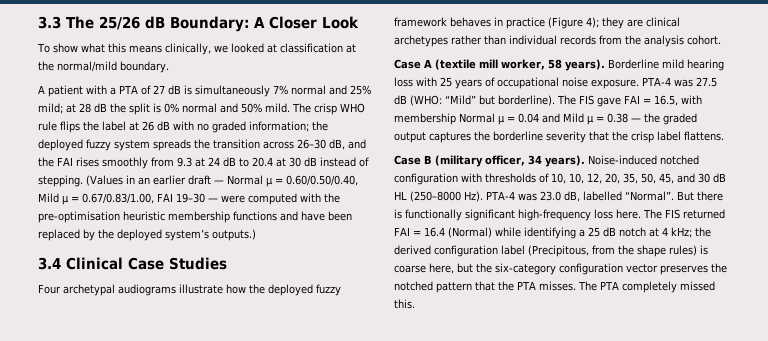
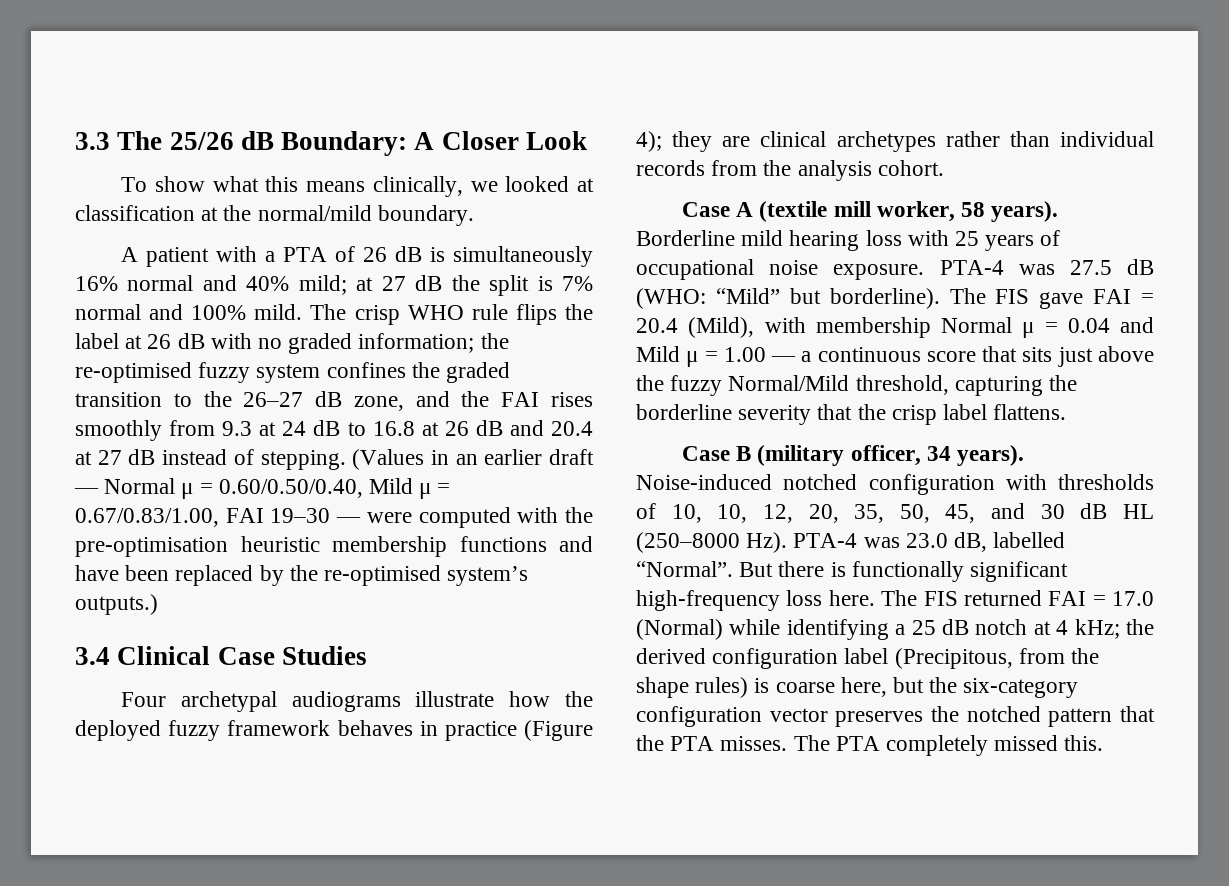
[153,85,165,94] 27 -> [363,247,388,262] 26
[273,85,371,95] 7% normal and 25% -> [75,275,290,291] 16% normal and 40%
[79,103,91,113] 28 -> [381,276,406,291] 27
[164,103,262,113] 0% normal and 50% -> [562,276,593,291] [75,304,247,320] 7% normal and 100%
[38,139,83,151] deployed -> [75,362,192,383] re-optimised
[153,139,345,151] spreads the transition across 26–30 dB, -> [326,362,511,383] [75,391,404,411] confines the graded transition to the 26–27 dB zone,
(249, 162) none -> [372,420,544,436] 16.8 at 26 dB and
[289,157,301,167] 30 -> [97,450,122,465] 27
[117,229,162,241] deployed -> [324,565,442,586] re-optimised
[654,95,678,106] 16.5, -> [636,317,755,338] 20.4 (Mild),
[607,113,697,125] [394,132,471,143] 0.38 — the graded output captures -> [723,346,1154,367] [636,375,1043,396] 1.00 — a continuous score that sits just above the fuzzy Normal/Mild threshold, capturing
[424,227,445,237] 16.4 -> [1112,591,1154,606] 17.0

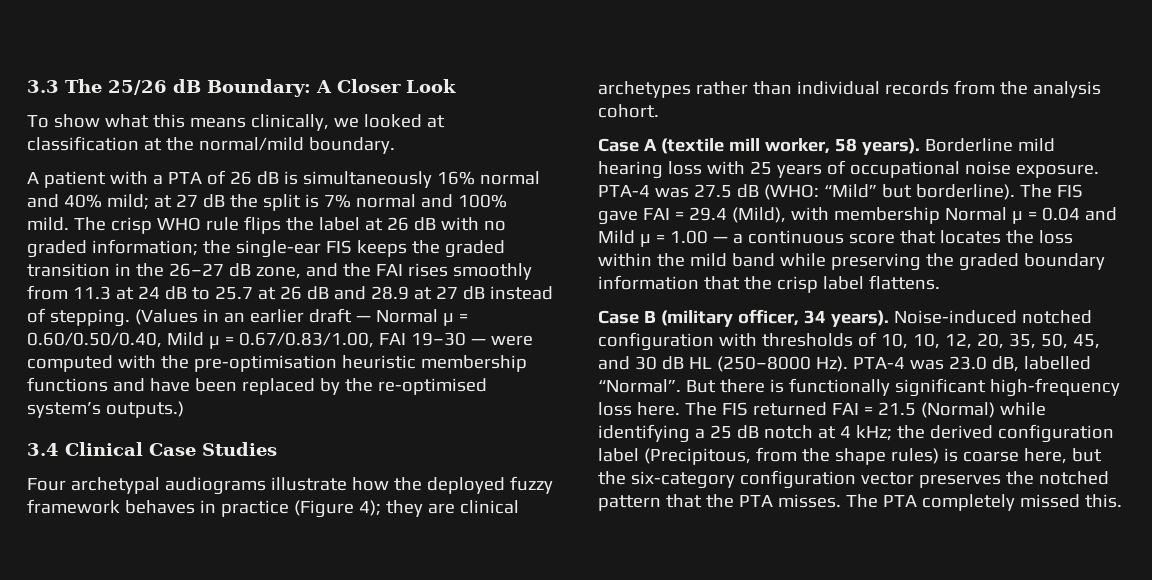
[75,362,406,383] re-optimised fuzzy system confines -> [235,240,407,258] single-ear FIS keeps
[173,393,192,407] to -> [114,263,131,276] in
[222,421,253,436] 9.3 -> [72,286,111,300] 11.3
[372,421,415,436] 16.8 -> [214,286,253,300] 25.7
[551,421,593,436] 20.4 -> [370,286,409,300] 28.9
[636,318,678,333] 20.4 -> [688,207,727,221] 29.4
[1022,346,1154,367] [636,375,1078,396] [636,404,812,425] sits just above the fuzzy Normal/Mild threshold, capturing the borderline severity -> [939,230,1073,244] [598,253,1105,271] [598,275,699,290] locates the loss within the mild band while preserving the graded boundary information
[1112,591,1154,606] 17.0 -> [877,402,916,416] 21.5

